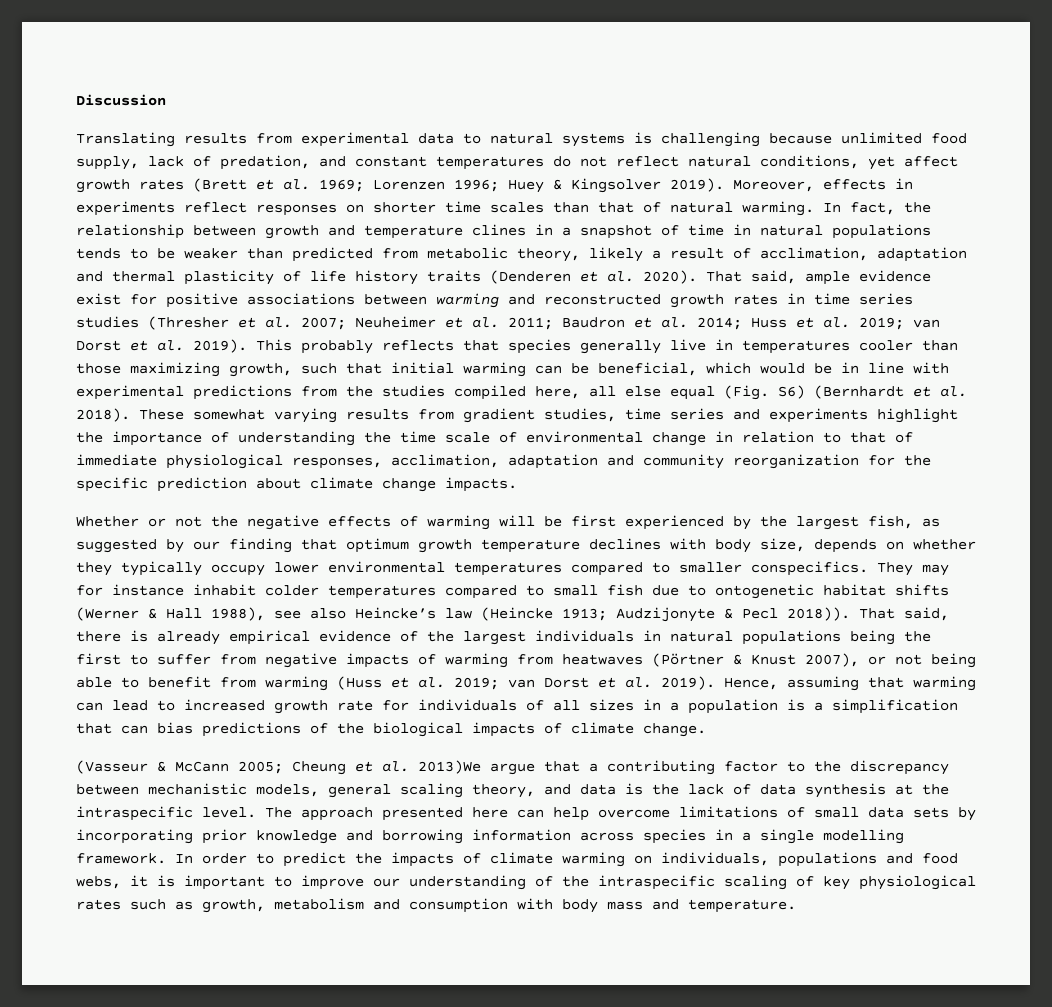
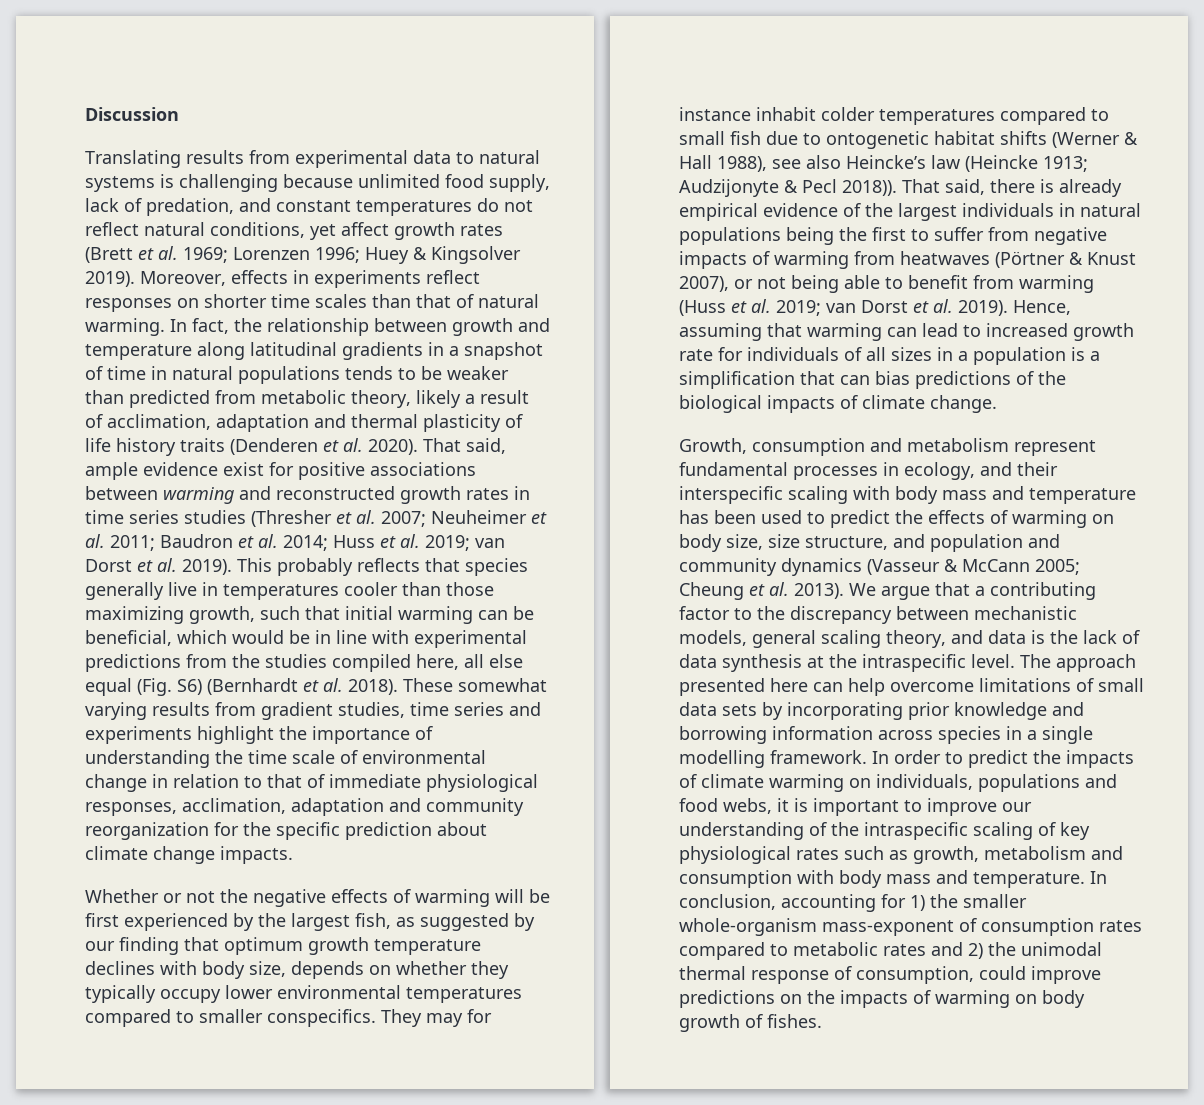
[472,224,526,236] clines -> [197,342,423,360] along latitudinal gradients
(706, 730) none -> [679,438,1096,456] [679,462,1058,480] [679,486,1136,504] [679,510,1114,528] [679,534,1060,552] [679,558,862,576] Growth, consumption and metabolism represent fundamental processes in ecology, and their interspecific scaling with body mass and temperature has been used to predict the effects of warming on body size, size structure, and population and community dynamics
[418,760,481,774] 2013)We -> [794,583,876,599] 2013). We
(796, 906) none -> [1090,871,1107,884] [679,894,1027,912] [679,918,1142,936] [679,942,1102,960] [679,966,1101,984] [679,990,1085,1008] [679,1014,822,1032] In conclusion, accounting for 1) the smaller whole-organism mass-exponent of consumption rates compared to metabolic rates and 2) the unimodal thermal response of consumption, could improve predictions on the impacts of warming on body growth of fishes.

